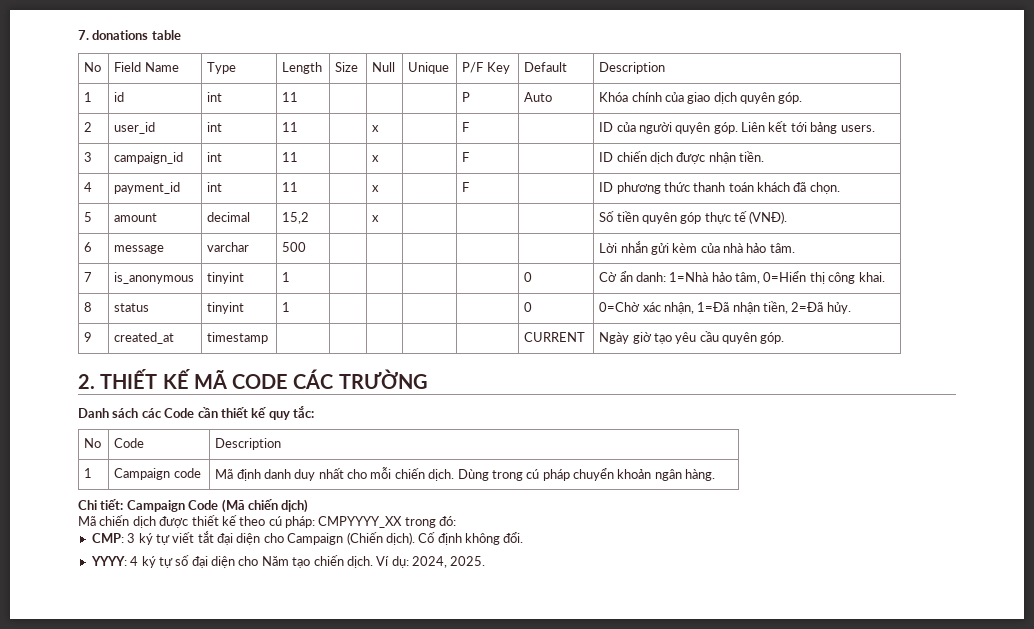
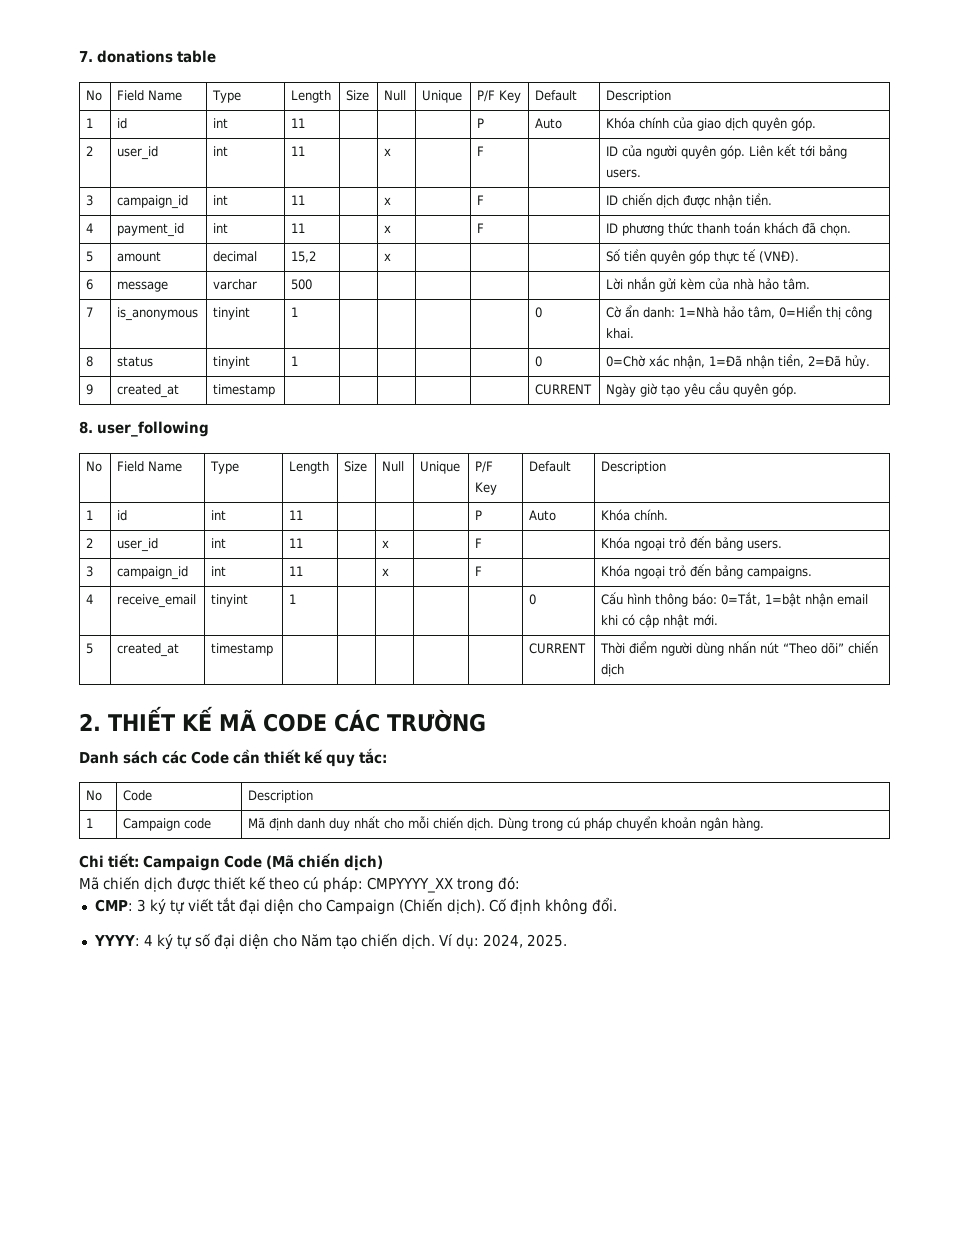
(785, 338) none -> [79,421,209,437] [86,461,103,472] [117,461,183,472] [210,461,240,474] [289,461,330,474] [344,461,368,472] [382,461,405,472] [420,461,461,474] [475,461,494,473] [475,482,498,495] [529,461,572,472] [601,461,667,474] [86,510,94,520] [117,510,128,521] [211,510,227,520] [289,510,304,520] [475,510,483,520] [529,510,557,521] [601,509,669,521] [86,538,94,548] [117,538,159,552] [211,538,227,548] [289,538,304,548] [382,540,390,548] [475,538,483,548] [601,536,783,551] [86,566,94,577] [117,566,189,580] [211,566,227,576] [289,566,304,576] [382,568,390,576] [475,566,483,576] [601,564,813,579] [86,594,94,604] [117,594,197,608] [211,594,249,607] [289,594,297,604] [529,594,537,605] [601,592,869,607] [601,614,719,628] [86,643,94,654] [117,643,180,657] [211,643,274,656] [529,643,587,654] [600,641,879,656] [601,664,625,677] // 8. user_following // No | Field Name | Type | Length | Size | Null | Unique | P/F Key | Default | Description // 1 | id | int | 11 | | | | P | Auto | Khóa chính. // 2 | user_id | int | 11 | | x | | F | | Khóa ngoại trỏ đến bảng users. // 3 | campaign_id | int | 11 | | x | | F | | Khóa ngoại trỏ đến bảng campaigns. // 4 | receive_email | tinyint | 1 | | | | | 0 | Cấu hình thông báo: 0=Tắt, 1=bật nhận email khi có cập nhật mới. // 5 | created_at | timestamp | | | | | | CURRENT | Thời điểm người dùng nhấn nút “Theo dõi” chiến dịch

